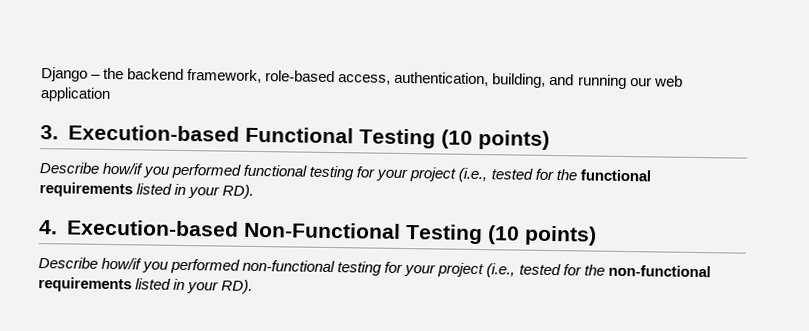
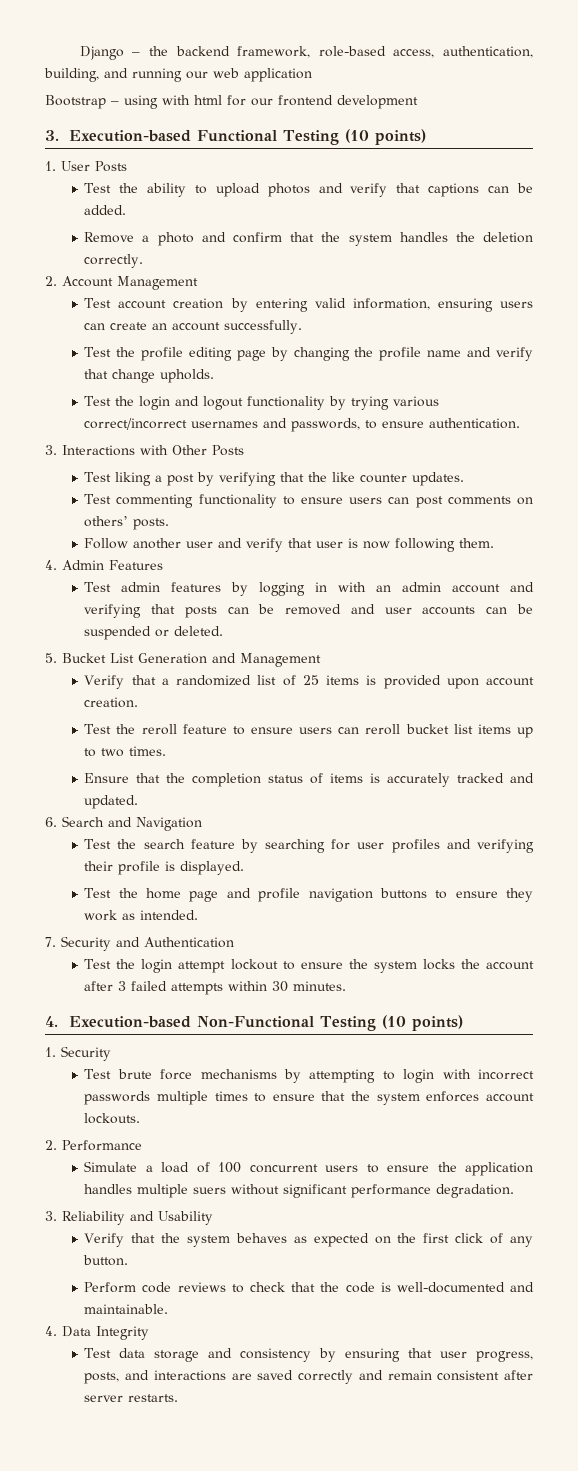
(111, 94) none -> [45,95,418,109] // Bootstrap – using with html for our frontend development
[39,162,651,183] [39,182,255,199] Describe how/if you performed functional testing for your project (i.e., tested for the functional requirements listed in your RD). -> [45,161,127,172] [84,183,533,197] [84,205,127,215] [84,232,533,246] [84,254,144,268] [45,276,198,290] [84,298,533,312] [84,320,303,334] [84,347,533,361] [84,369,215,383] [84,396,440,410] [84,418,521,432] [45,445,244,456] [84,472,465,486] [84,494,533,508] [84,516,170,530] [84,538,495,552] [45,560,163,570] [84,582,534,596] [84,604,533,618] [84,626,224,640] [45,653,321,667] [84,675,534,689] [84,697,139,708] [84,724,534,738] [84,746,167,757] [84,773,534,787] [84,795,139,809] [45,816,202,831] [84,839,534,853] [84,861,245,875] [84,888,533,902] [84,910,199,921] [45,936,234,951] [84,959,534,973] [84,981,347,995] 1. User Posts // Test the ability to upload photos and verify that captions can be added. // Remove a photo and confirm that the system handles the deletion correctly. // 2. Account Management // Test account creation by entering valid information, ensuring users can create an account successfully. // Test the profile editing page by changing the profile name and verify that change upholds. // Test the login and logout functionality by trying various correct/incorrect usernames and passwords, to ensure authentication. // 3. Interactions with Other Posts // Test liking a post by verifying that the like counter updates. // Test commenting functionality to ensure users can post comments on others’ posts. // Follow another user and verify that user is now following them. // 4. Admin Features // Test admin features by logging in with an admin account and verifying that posts can be removed and user accounts can be suspended or deleted. // 5. Bucket List Generation and Management // Verify that a randomized list of 25 items is provided upon account creation. // Test the reroll feature to ensure users can reroll bucket list items up to two times. // Ensure that the completion status of items is accurately tracked and updated. // 6. Search and Navigation // Test the search feature by searching for user profiles and verifying their profile is displayed. // Test the home page and profile navigation buttons to ensure they work as intended. // 7. Security and Authentication // Test the login attempt lockout to ensure the system locks the account after 3 failed attempts within 30 minutes.
[38,257,711,278] [38,277,254,294] Describe how/if you performed non-functional testing for your project (i.e., tested for the non-functional requirements listed in your RD). -> [45,1046,111,1061] [84,1069,534,1083] [84,1091,535,1105] [84,1113,141,1124] [45,1140,142,1151] [84,1161,533,1176] [84,1184,515,1198] [45,1211,213,1225] [84,1233,534,1247] [83,1255,129,1266] [84,1282,534,1293] [84,1304,169,1314] [45,1326,149,1340] [84,1348,533,1362] [84,1370,533,1384] [84,1394,179,1402] 1. Security // Test brute force mechanisms by attempting to login with incorrect passwords multiple times to ensure that the system enforces account lockouts. // 2. Performance // Simulate a load of 100 concurrent users to ensure the application handles multiple suers without significant performance degradation. // 3. Reliability and Usability // Verify that the system behaves as expected on the first click of any button. // Perform code reviews to check that the code is well-documented and maintainable. // 4. Data Integrity // Test data storage and consistency by ensuring that user progress, posts, and interactions are saved correctly and remain consistent after server restarts.

